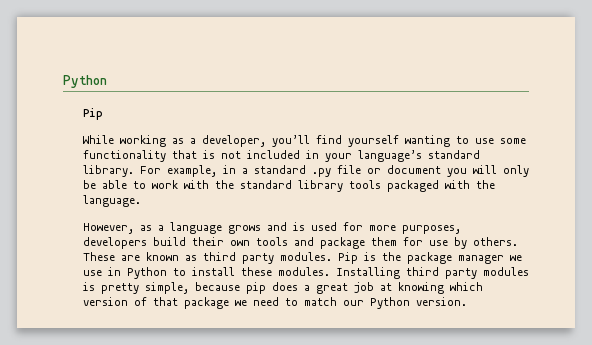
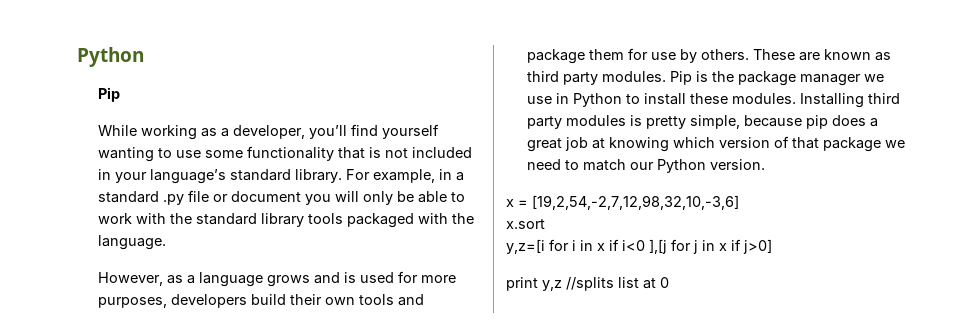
(467, 301) none -> [506,195,739,210] [506,219,545,229] [506,239,772,254] [506,277,669,291] // x = [19,2,54,-2,7,12,98,32,10,-3,6] // x.sort // y,z=[i for i in x if i<0 ],[j for j in x if j>0] // print y,z //splits list at 0

